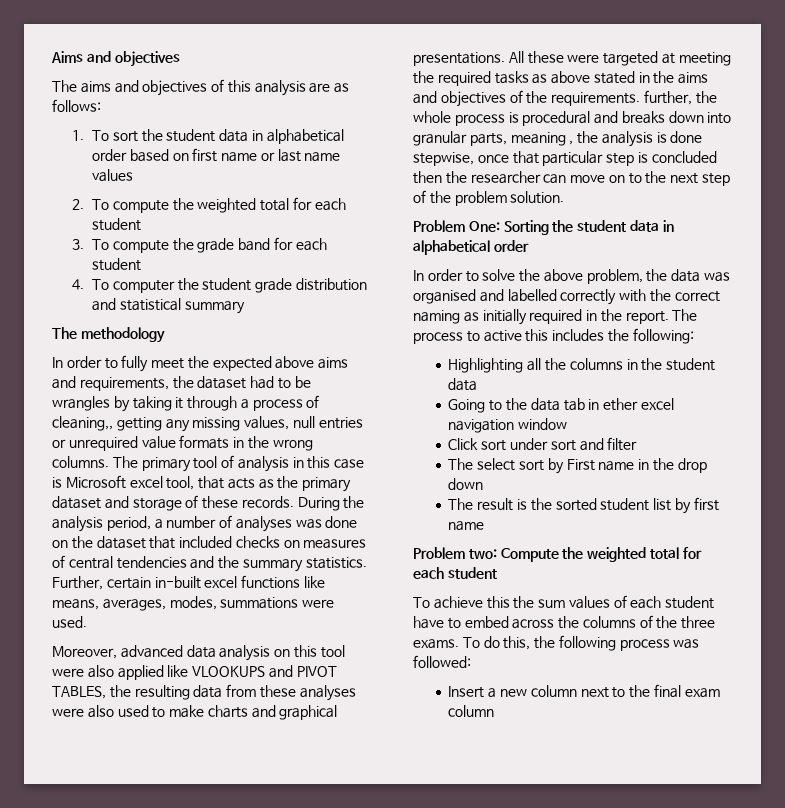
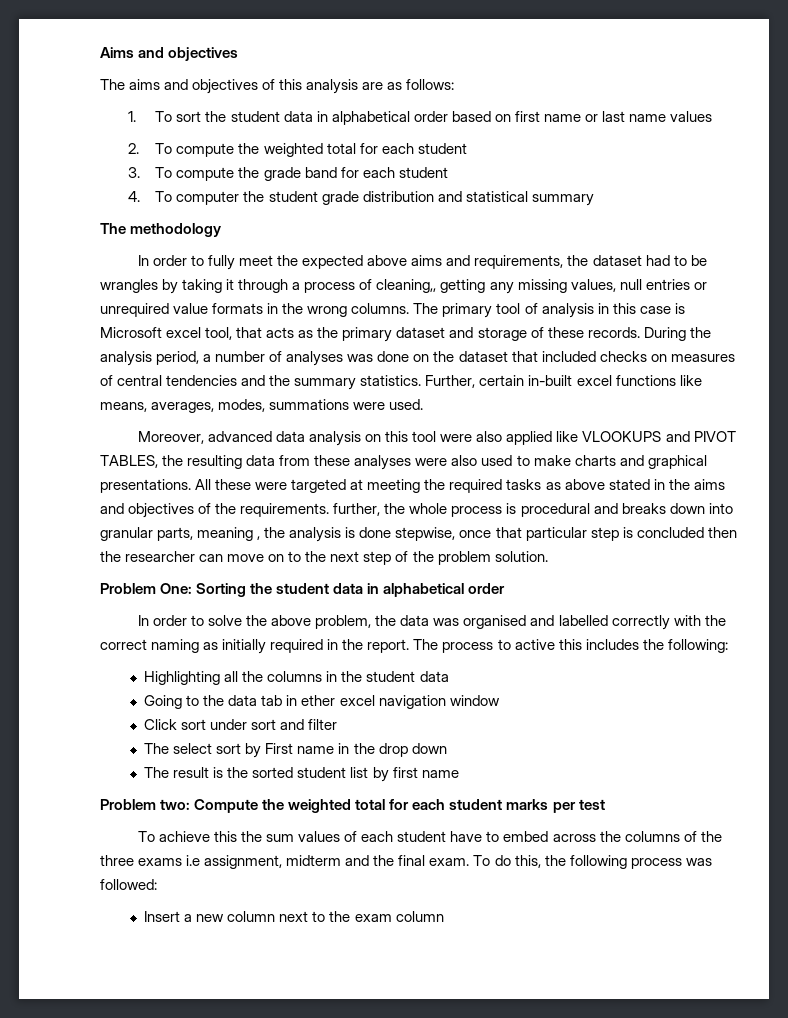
(497, 573) none -> [506,799,605,813] marks per test
[413,639,459,649] exams. -> [138,855,470,869] exams i.e assignment, midterm and the final exam.
[653,684,681,698] final -> (351, 916) none

